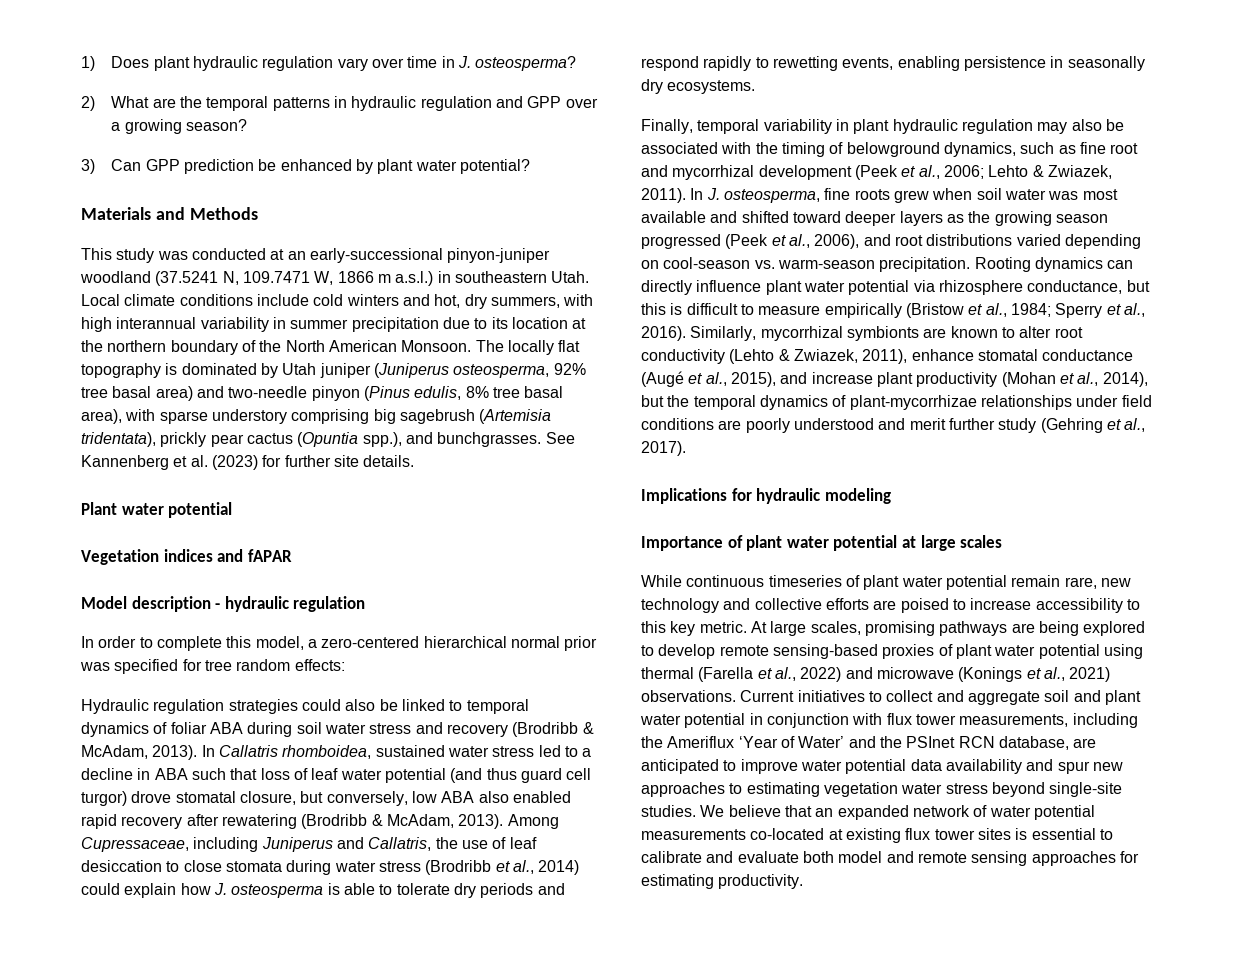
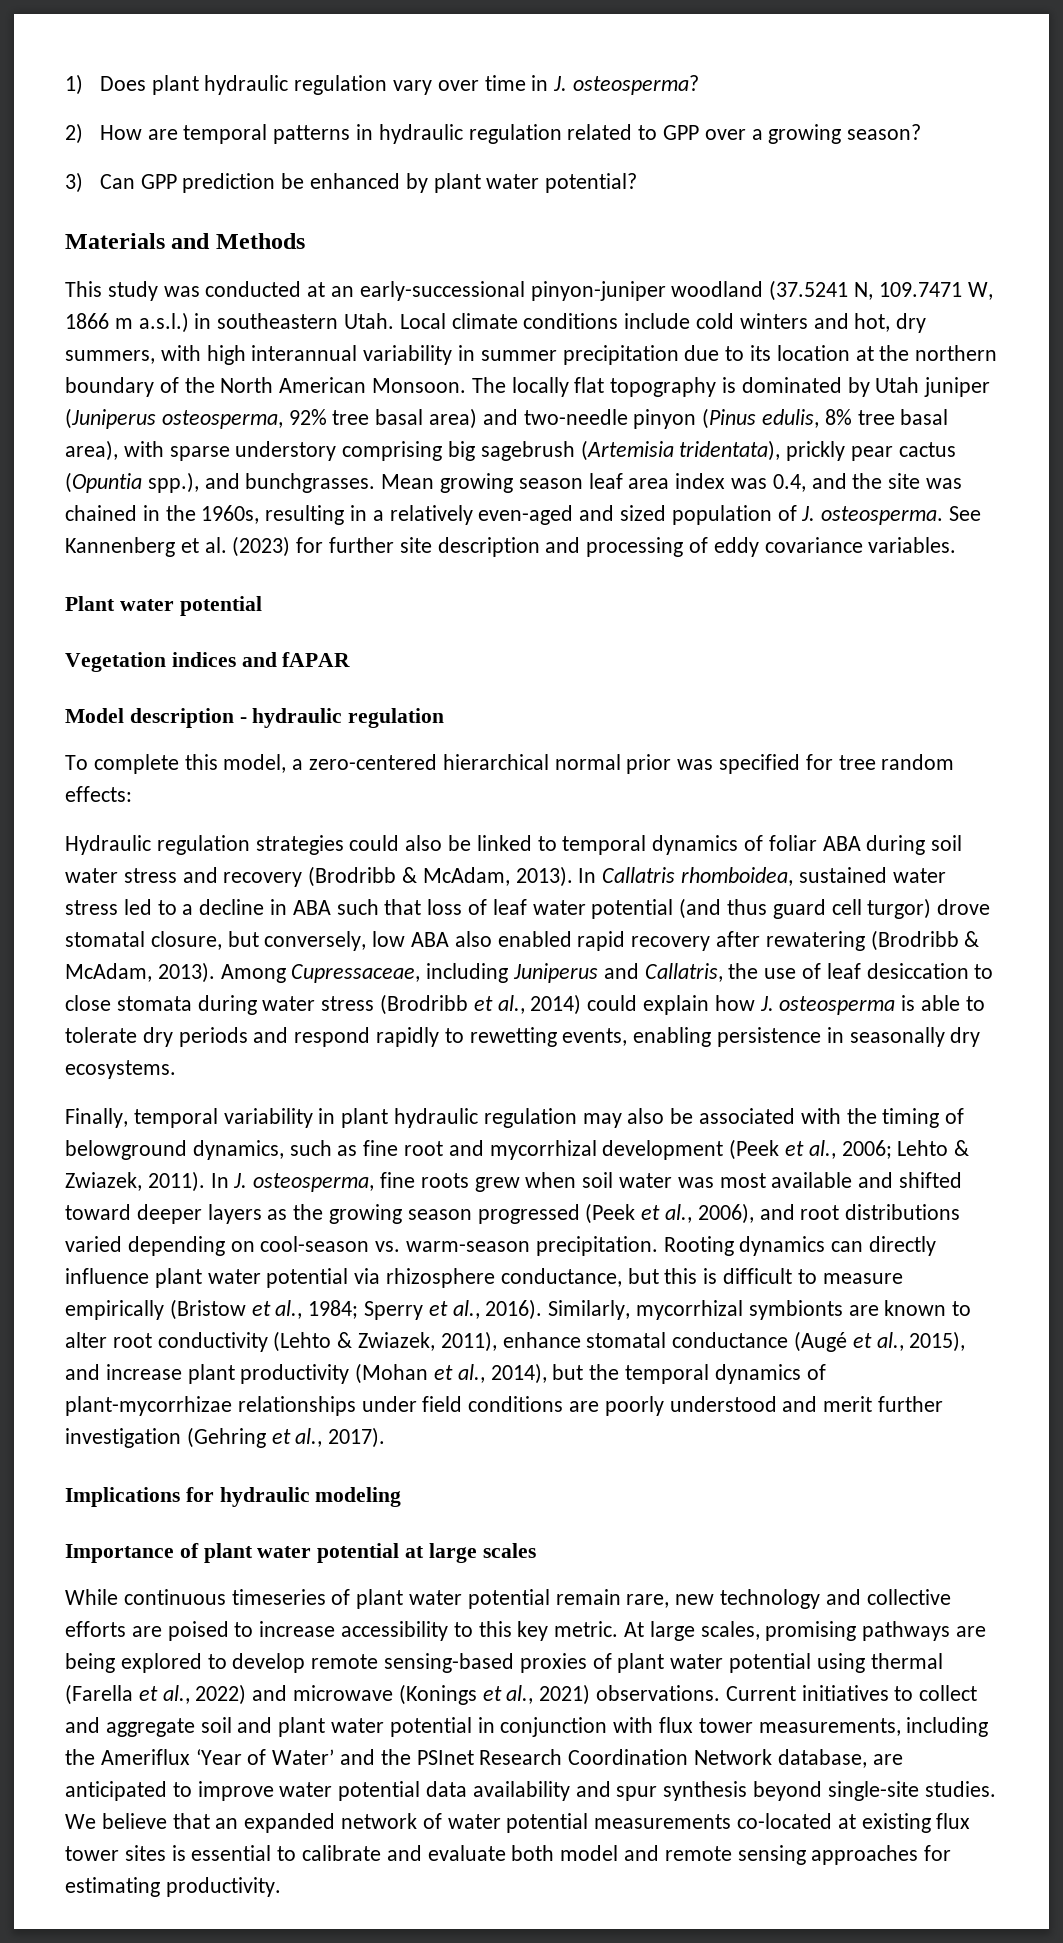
[111,96,202,108] What are the -> [99,125,178,140] How are
[495,96,523,108] and -> [567,124,658,140] related to
(542, 439) none -> [381,473,963,493] [65,505,944,525] Mean growing season leaf area index was 0.4, and the site was chained in the 1960s, resulting in a relatively even-aged and sized population of J. osteosperma.
[363,455,415,467] details. -> [437,537,957,557] description and processing of eddy covariance variables.
[81,636,153,648] In order to -> [65,755,88,770] To
[998,418,1037,433] study -> [65,1428,181,1448] investigation
[958,736,995,748] RCN -> [479,1749,773,1765] Research Coordination Network
[1092,762,1123,771] [641,782,988,797] new approaches to estimating vegetation water stress -> [663,1781,748,1801] synthesis

